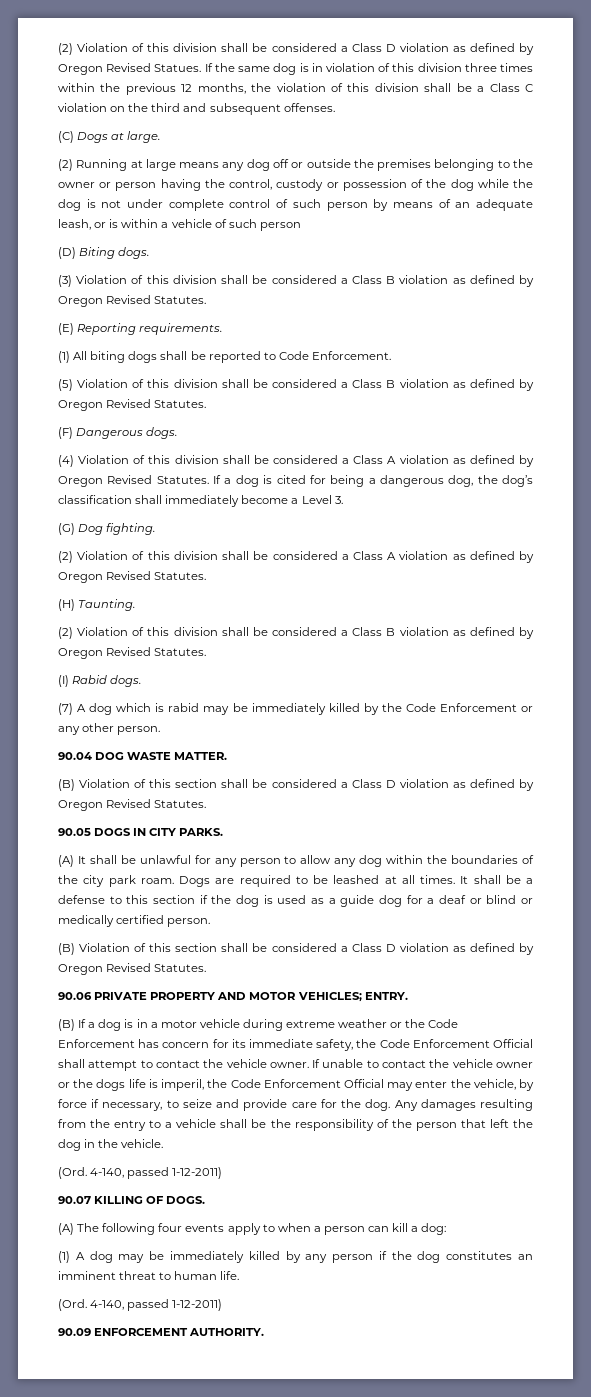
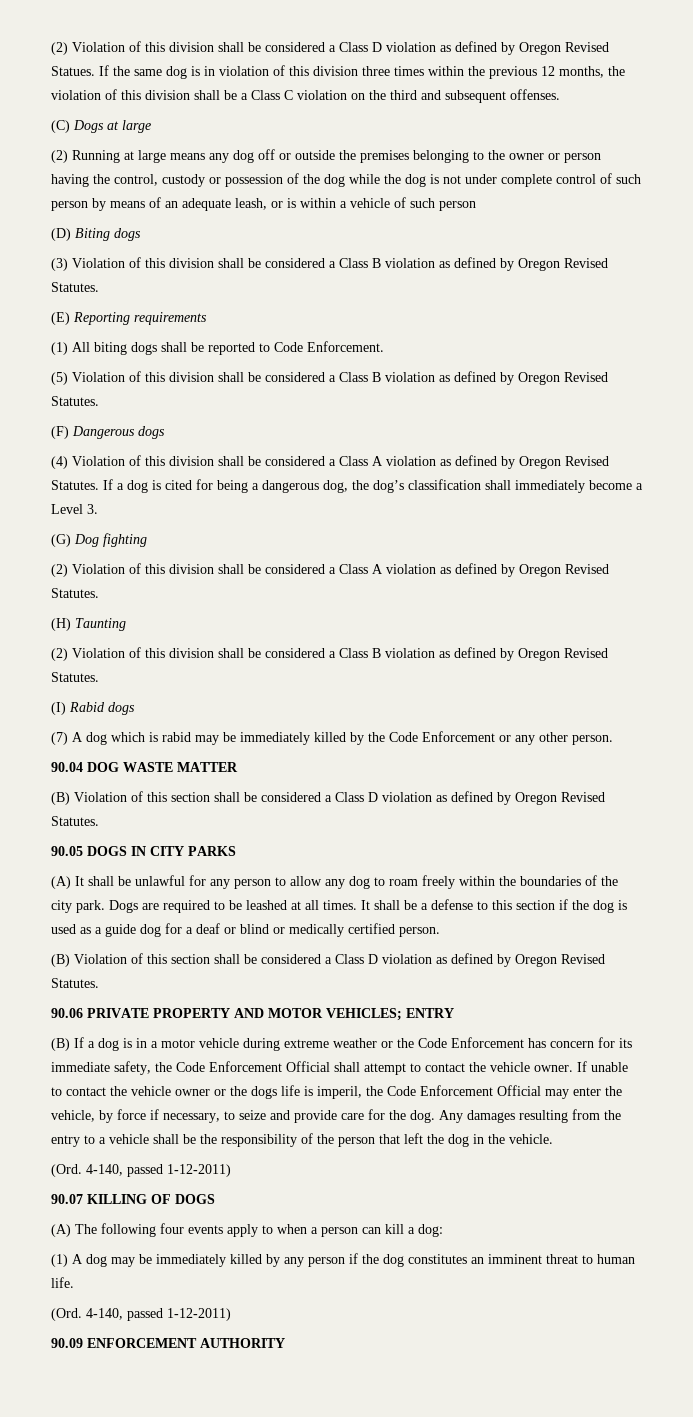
[127,131,161,143] large. -> [122,120,151,133] large
[118,247,150,259] dogs. -> [114,228,141,241] dogs
[139,323,223,335] requirements. -> [134,312,207,325] requirements
[146,427,178,439] dogs. -> [138,426,165,439] dogs
[106,523,156,535] fighting. -> [103,533,147,547] fighting
[78,599,136,611] Taunting. -> [75,618,126,631] Taunting
[110,675,142,687] dogs. -> [108,702,135,715] dogs
[174,752,228,760] MATTER. -> [177,762,238,772] MATTER
[179,828,224,836] PARKS. -> [188,846,236,856] PARKS
(383, 861) none -> [374,875,455,889] to roam freely
[108,875,174,887] park roam. -> [76,900,105,913] park.
[364,992,408,1000] ENTRY. -> [406,1008,454,1018] ENTRY
[166,1196,206,1204] DOGS. -> [175,1194,215,1204] DOGS
[189,1328,265,1336] AUTHORITY. -> [200,1338,285,1348] AUTHORITY

